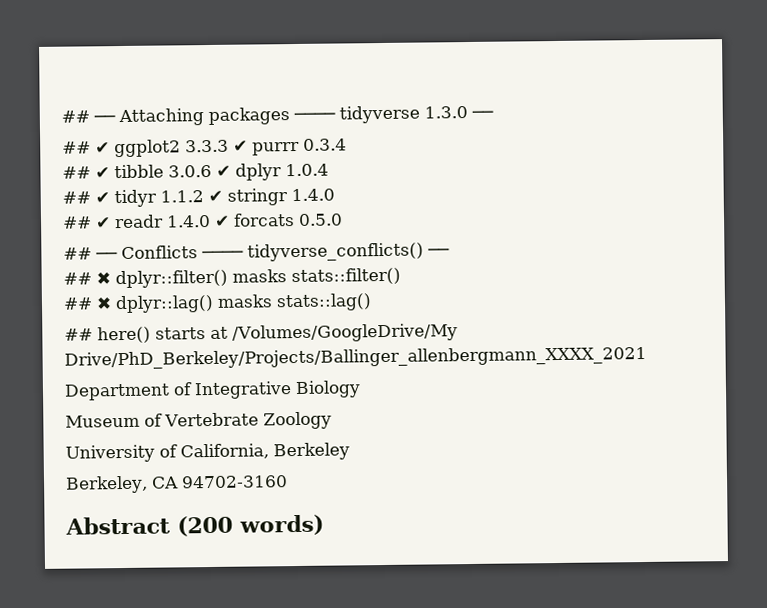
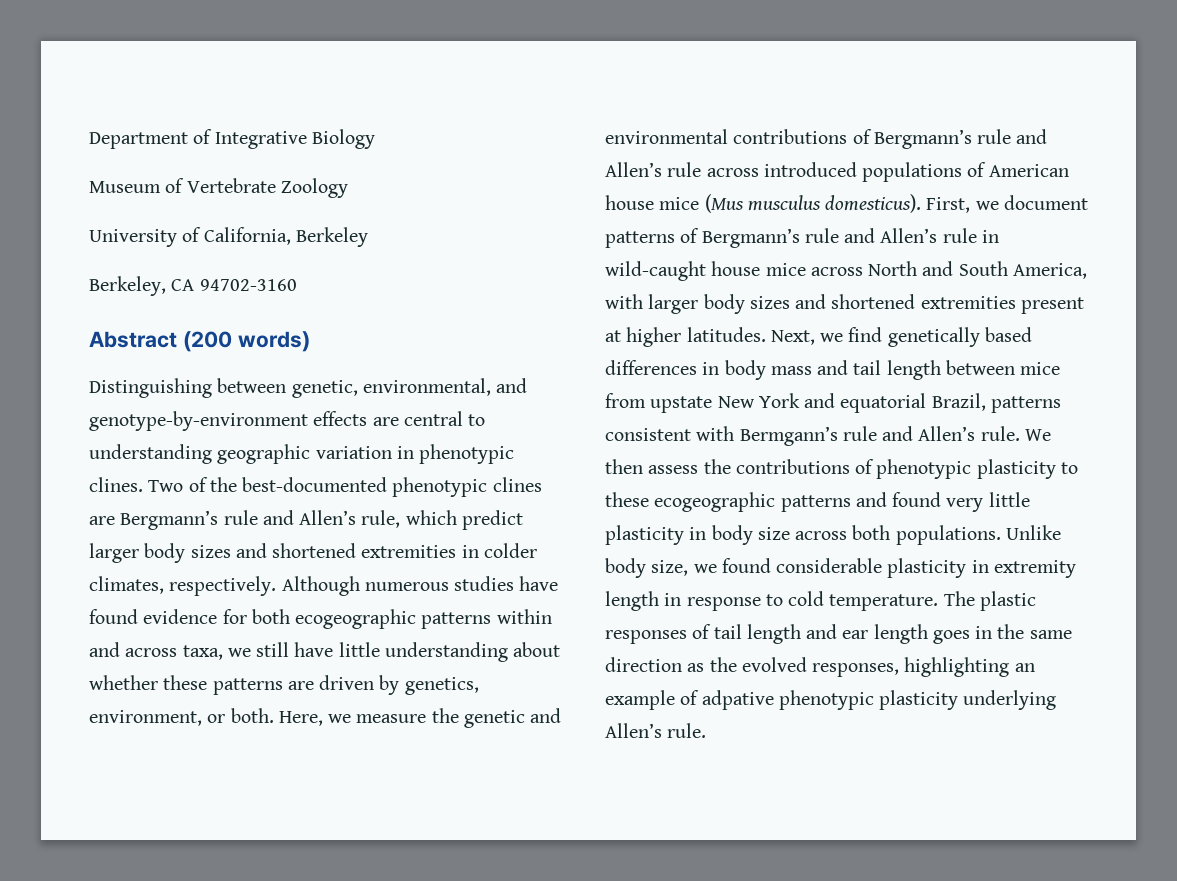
[61,105,494,127] [62,138,347,158] [62,163,329,181] [62,188,335,208] [62,213,343,229] [63,242,450,262] [63,267,401,289] [63,293,372,314] [64,323,458,344] [64,345,647,370] ## ── Attaching packages ──── tidyverse 1.3.0 ── // ## ✔ ggplot2 3.3.3 ✔ purrr 0.3.4 // ## ✔ tibble 3.0.6 ✔ dplyr 1.0.4 // ## ✔ tidyr 1.1.2 ✔ stringr 1.4.0 // ## ✔ readr 1.4.0 ✔ forcats 0.5.0 // ## ── Conflicts ──── tidyverse_conflicts() ── // ## ✖ dplyr::filter() masks stats::filter() // ## ✖ dplyr::lag() masks stats::lag() // ## here() starts at /Volumes/GoogleDrive/My Drive/PhD_Berkeley/Projects/Ballinger_allenbergmann_XXXX_2021 // -> (89, 140) none
(324, 525) none -> [89,378,528,398] [89,411,486,431] [89,444,515,464] [89,477,542,497] [89,510,523,530] [89,543,537,563] [89,576,559,596] [89,609,552,629] [89,642,561,662] [89,675,479,695] [89,708,562,728] [605,129,1048,149] [605,162,1069,182] [605,194,1088,213] [605,228,999,248] [605,261,1087,281] [605,294,1084,314] [605,327,1032,347] [605,360,1061,380] [605,393,1061,413] [605,426,1051,446] [605,459,1078,479] [605,492,1030,512] [605,525,1061,545] [605,558,1076,578] [605,591,1036,611] [605,624,1072,644] [605,657,1035,677] [605,690,1057,710] [605,723,707,738] // Distinguishing between genetic, environmental, and genotype-by-environment effects are central to understanding geographic variation in phenotypic clines. Two of the best-documented phenotypic clines are Bergmann’s rule and Allen’s rule, which predict larger body sizes and shortened extremities in colder climates, respectively. Although numerous studies have found evidence for both ecogeographic patterns within and across taxa, we still have little understanding about whether these patterns are driven by genetics, environment, or both. Here, we measure the genetic and environmental contributions of Bergmann’s rule and Allen’s rule across introduced populations of American house mice (Mus musculus domesticus). First, we document patterns of Bergmann’s rule and Allen’s rule in wild-caught house mice across North and South America, with larger body sizes and shortened extremities present at higher latitudes. Next, we find genetically based differences in body mass and tail length between mice from upstate New York and equatorial Brazil, patterns consistent with Bermgann’s rule and Allen’s rule. We then assess the contributions of phenotypic plasticity to these ecogeographic patterns and found very little plasticity in body size across both populations. Unlike body size, we found considerable plasticity in extremity length in response to cold temperature. The plastic responses of tail length and ear length goes in the same direction as the evolved responses, highlighting an example of adpative phenotypic plasticity underlying Allen’s rule.

